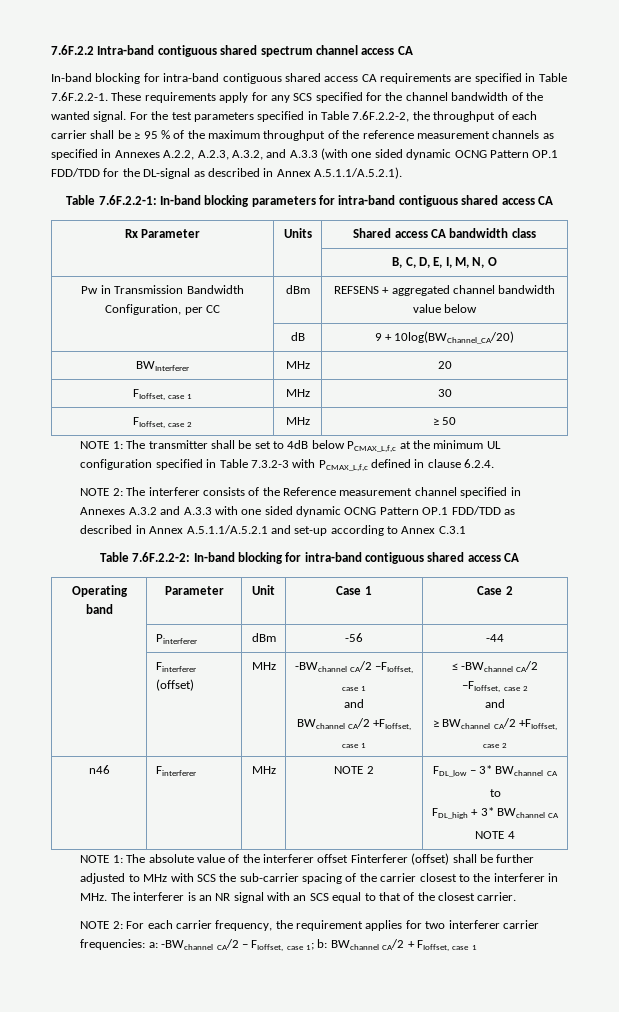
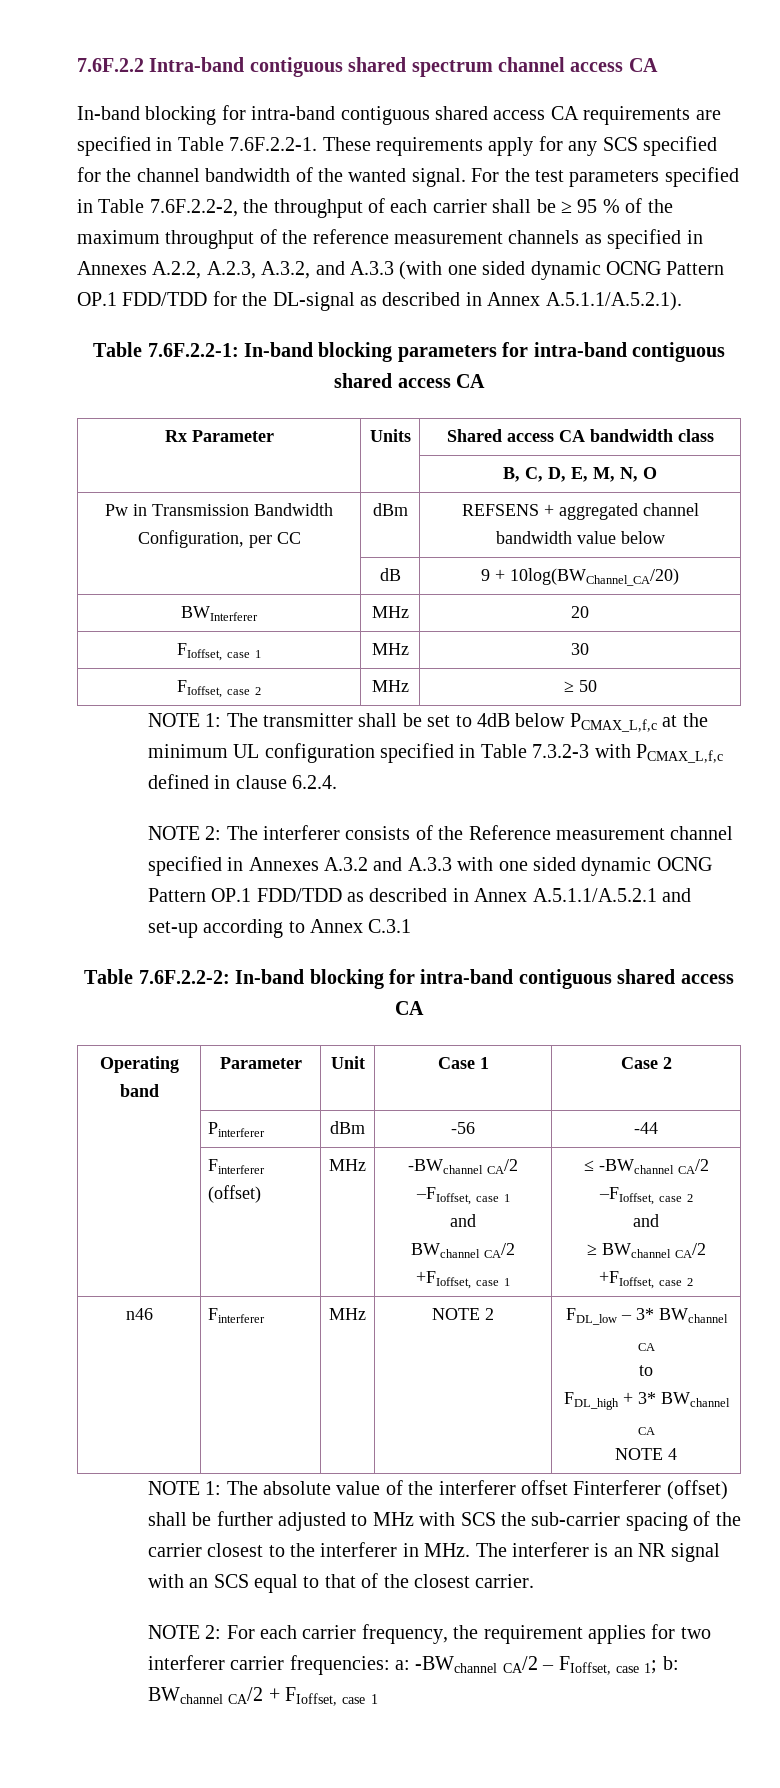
[445,257,452,268] I, -> (588, 474) none

